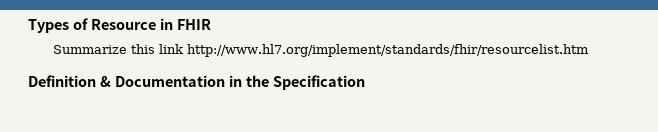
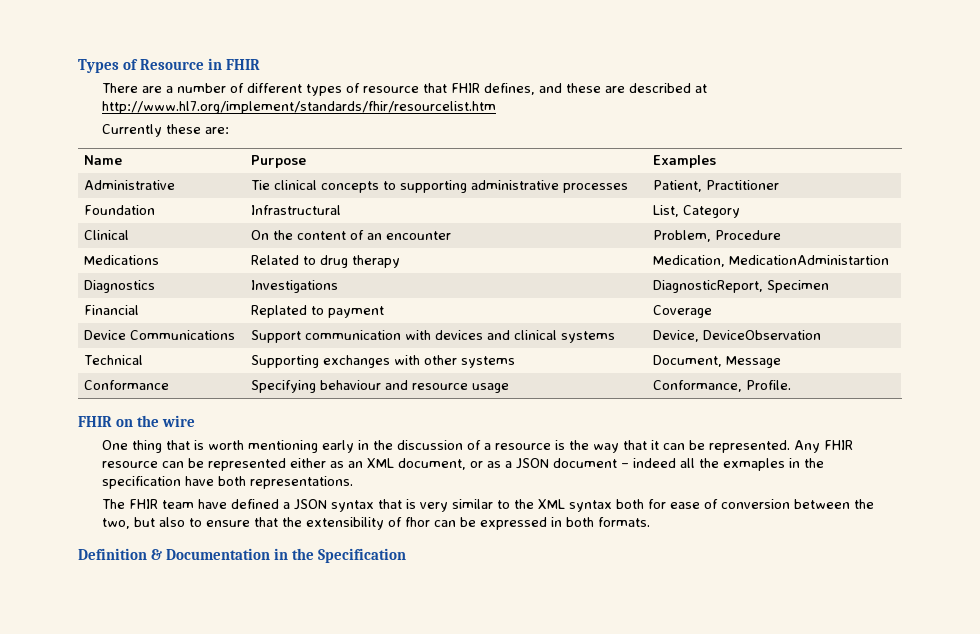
[52,44,588,57] Summarize this link http://www.hl7.org/implement/standards/fhir/resourcelist.htm -> [101,83,707,96] [101,101,496,114] [101,124,229,137] [84,155,123,165] [251,155,307,168] [653,155,717,168] [84,180,176,190] [251,180,629,193] [653,180,780,192] [84,205,156,215] [251,205,342,215] [653,205,741,218] [84,230,130,240] [251,230,452,240] [653,230,782,242] [84,255,160,265] [251,255,401,268] [653,255,890,267] [84,280,156,293] [251,280,339,293] [653,280,830,293] [84,305,140,315] [251,305,385,318] [653,305,713,318] [84,330,236,340] [251,330,616,343] [653,330,822,342] [84,355,144,365] [251,355,516,368] [653,355,782,368] [84,380,170,390] [251,380,510,393] [653,380,792,392] [78,415,196,427] [101,440,853,453] [101,458,824,471] [101,476,353,489] [101,499,874,512] [101,517,650,530] There are a number of different types of resource that FHIR defines, and these are described at http://www.hl7.org/implement/standards/fhir/resourcelist.htm // Currently these are: // Name | Purpose | Examples // Administrative | Tie clinical concepts to supporting administrative processes | Patient, Practitioner // Foundation | Infrastructural | List, Category // Clinical | On the content of an encounter | Problem, Procedure // Medications | Related to drug therapy | Medication, MedicationAdministartion // Diagnostics | Investigations | DiagnosticReport, Specimen // Financial | Replated to payment | Coverage // Device Communications | Support communication with devices and clinical systems | Device, DeviceObservation // Technical | Supporting exchanges with other systems | Document, Message // Conformance | Specifying behaviour and resource usage | Conformance, Profile. // FHIR on the wire // One thing that is worth mentioning early in the discussion of a resource is the way that it can be represented. Any FHIR resource can be represented either as an XML document, or as a JSON document – indeed all the exmaples in the specification have both representations. // The FHIR team have defined a JSON syntax that is very similar to the XML syntax both for ease of conversion between the two, but also to ensure that the extensibility of fhor can be expressed in both formats.

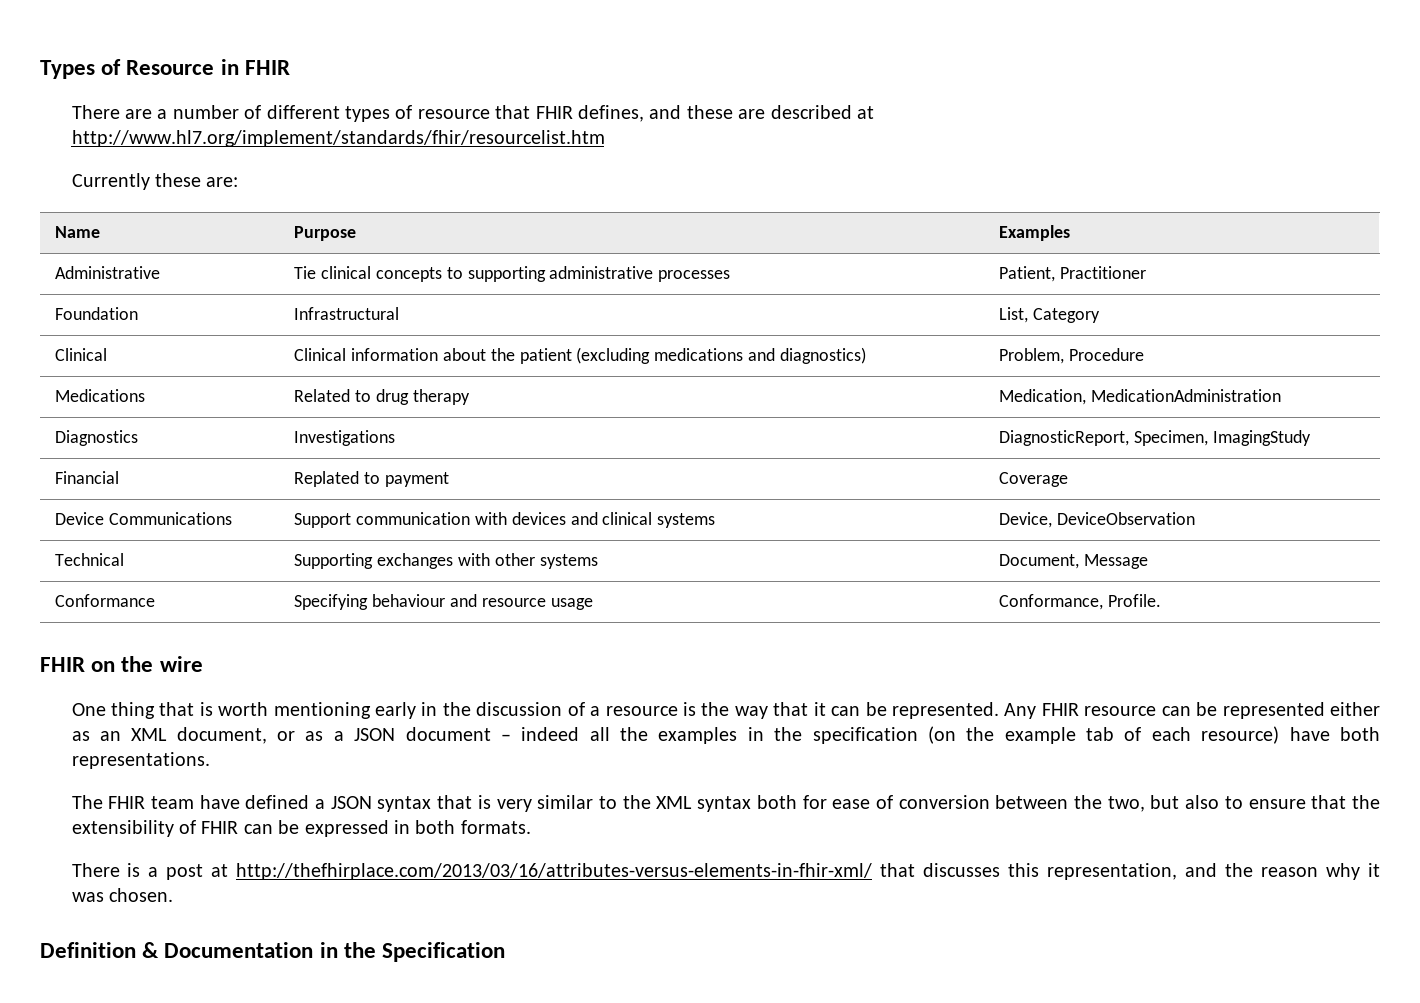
[251,230,452,240] On the content of an encounter -> [294,347,866,364] Clinical information about the patient (excluding medications and diagnostics)
[729,255,890,265] MedicationAdministartion -> [1090,389,1281,402] MedicationAdministration
[767,280,830,293] Specimen -> [1133,430,1311,446] Specimen, ImagingStudy
[722,458,785,471] exmaples -> [658,727,738,744] examples
(181, 482) none -> [927,726,1280,744] (on the example tab of each resource)
[404,517,430,527] fhor -> [201,821,239,834] FHIR
(650, 522) none -> [71,863,1381,880] [71,888,173,902] // There is a post at http://thefhirplace.com/2013/03/16/attributes-versus-elements-in-fhir-xml/ that discusses this representation, and the reason why it was chosen.

